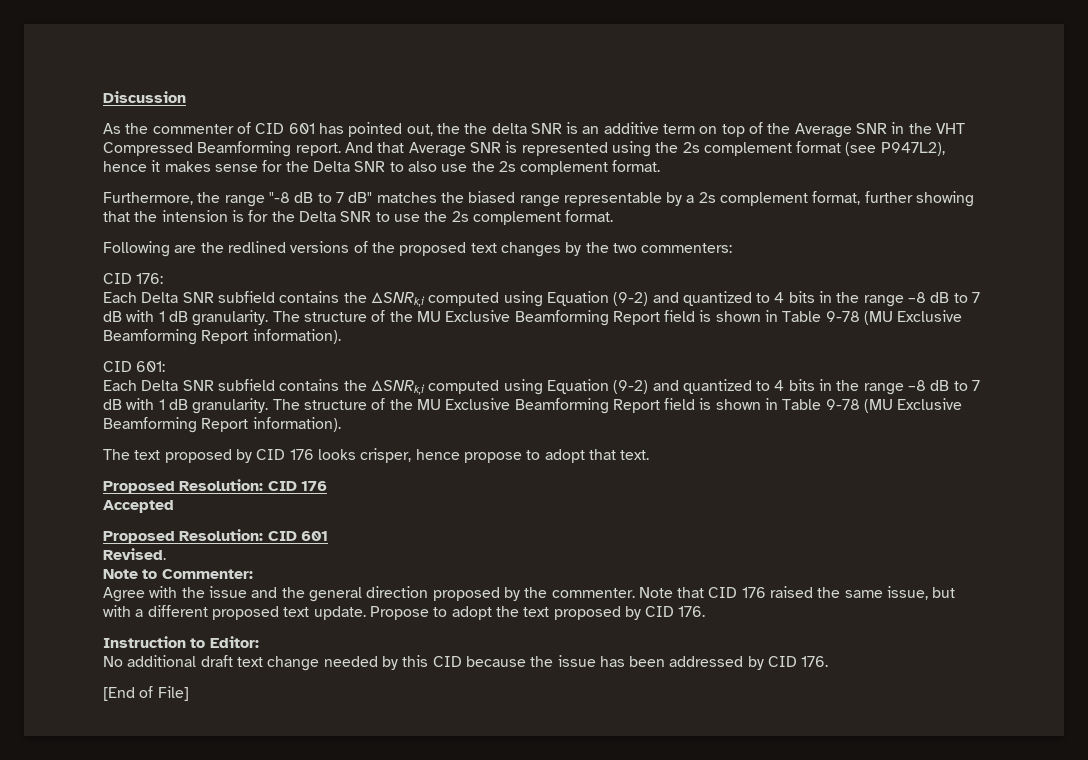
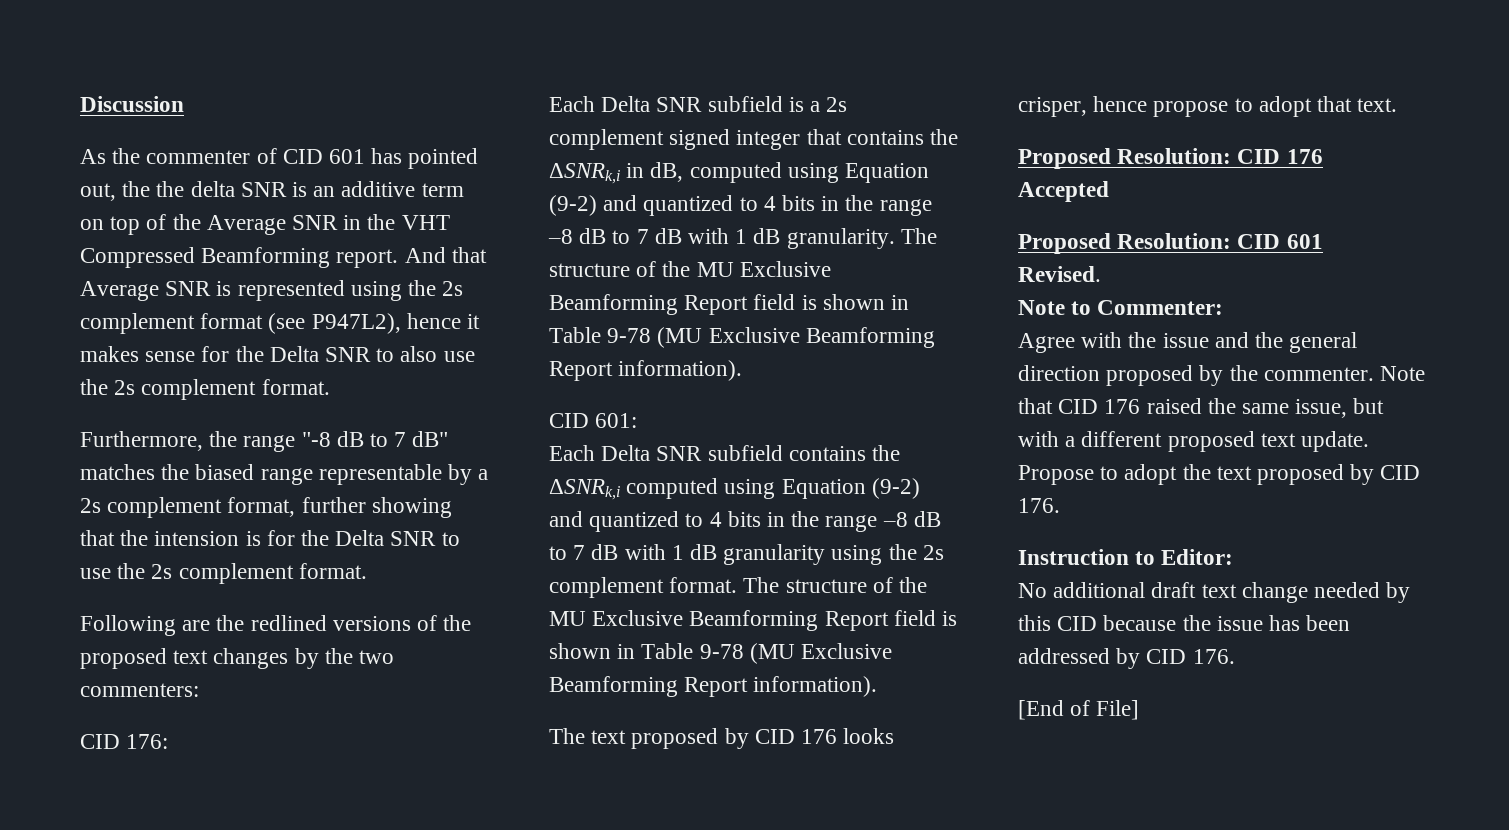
[279,291,425,307] contains the ΔSNRk,i -> [788,97,848,112] [549,129,959,150] [549,162,684,184] is a 2s complement signed integer that contains the ΔSNRk,i in dB,
[192,398,269,414] granularity. -> [723,544,944,565] [549,577,738,598] granularity using the 2s complement format.

